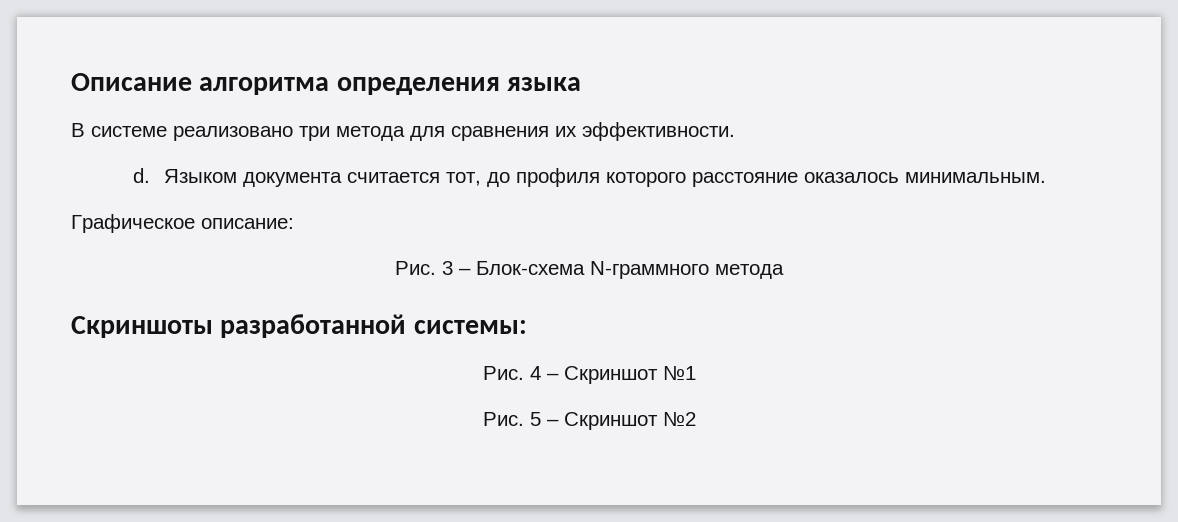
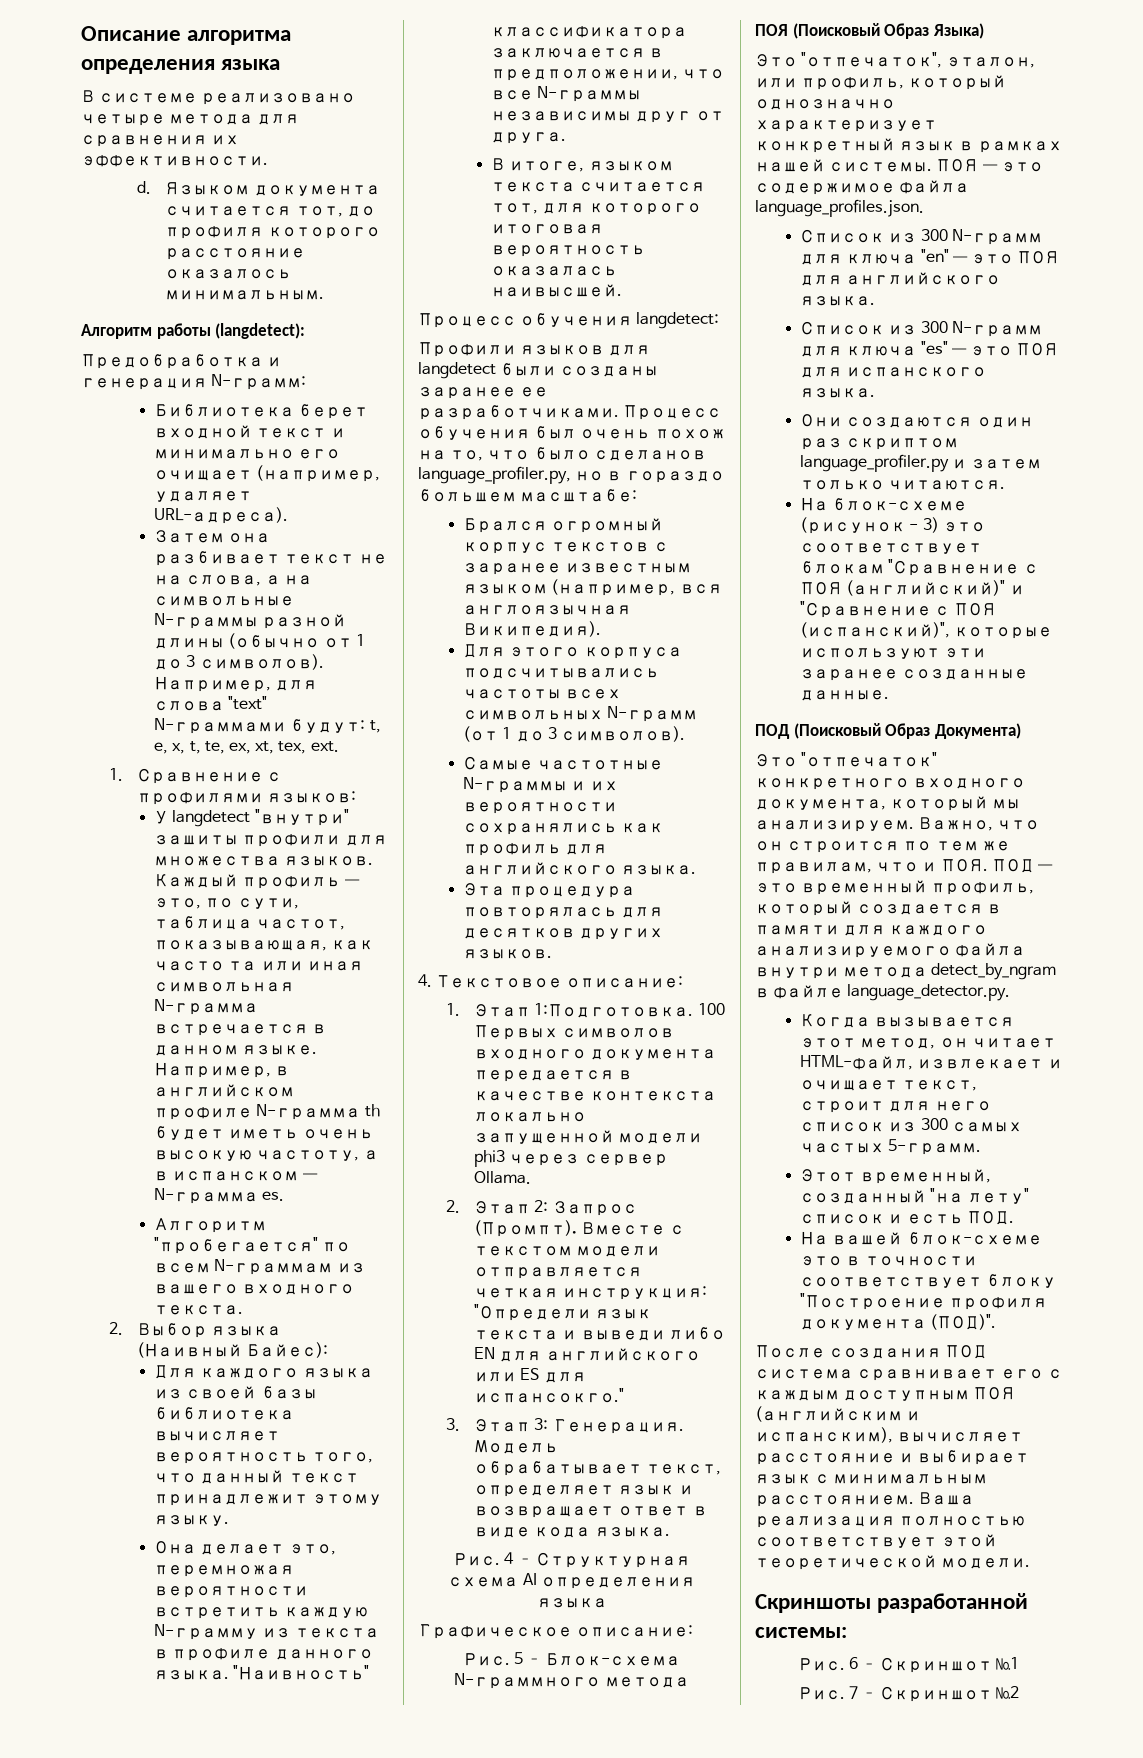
[299,126,330,141] три -> [81,114,165,126] четыре
(1046, 177) none -> [81,323,306,339] [81,354,282,369] [81,374,307,390] [154,404,369,419] [154,425,345,439] [154,449,341,459] [154,465,381,482] [154,491,253,502] [154,507,289,524] [154,530,271,543] [154,551,387,566] [154,575,312,586] [154,596,295,606] [154,613,347,629] [154,633,365,649] [154,654,324,670] [154,676,318,692] [154,696,268,711] [154,718,381,734] [154,741,339,754] [109,768,282,784] [137,791,357,805] [154,809,349,827] [154,834,387,847] [154,856,374,866] [154,874,360,889] [154,898,299,909] [154,916,346,930] [154,940,374,951] [154,961,363,971] [154,982,295,992] [154,999,259,1015] [154,1024,327,1036] [154,1045,318,1056] [154,1062,290,1078] [154,1084,295,1097] [154,1104,380,1120] [154,1126,373,1140] [154,1150,378,1161] [154,1171,318,1181] [154,1188,285,1204] [154,1218,267,1233] [154,1237,351,1254] [154,1259,365,1275] [154,1284,355,1295] [154,1305,244,1315] [109,1322,282,1338] [137,1342,329,1358] [154,1365,373,1379] [154,1386,317,1399] [154,1407,295,1420] [154,1431,281,1441] [154,1452,374,1464] [154,1470,359,1484] [154,1494,383,1506] [154,1515,230,1526] [154,1541,336,1555] [154,1565,295,1577] [154,1586,309,1598] [154,1607,369,1619] [154,1624,379,1640] [154,1648,373,1661] [154,1665,370,1680] [491,26,688,39] [491,48,664,58] [491,69,725,81] [491,86,642,102] [491,111,724,123] [491,132,567,144] [491,158,673,172] [491,182,706,192] [491,203,701,215] [491,224,604,234] [491,245,646,257] [491,266,618,276] [491,284,623,297] [418,312,720,329] [418,342,651,357] [418,362,659,379] [418,387,549,399] [418,405,722,420] [418,426,725,440] [418,447,706,461] [418,466,724,484] [418,489,638,502] [463,518,664,533] [463,542,668,554] [463,563,692,575] [463,579,722,596] [463,605,632,615] [463,621,602,637] [463,644,682,659] [463,668,660,679] [463,689,622,699] [463,706,698,722] [463,726,685,742] [463,756,664,770] [463,777,618,793] [463,802,618,814] [463,823,664,835] [463,843,608,856] [463,862,697,875] [463,883,636,898] [463,907,664,919] [463,928,664,940] [463,949,553,959] [418,974,684,988] [446,1003,725,1018] [474,1025,675,1040] [474,1049,717,1060] [474,1070,633,1082] [474,1091,717,1101] [474,1112,587,1122] [474,1130,703,1144] [474,1150,668,1167] [474,1171,532,1184] [446,1200,637,1216] [474,1220,684,1237] [474,1246,661,1257] [474,1267,643,1279] [474,1286,708,1300] [474,1304,652,1321] [474,1327,725,1341] [474,1347,700,1362] [474,1368,586,1383] [474,1388,625,1403] [446,1418,684,1434] [474,1440,559,1454] [474,1461,722,1476] [474,1485,693,1497] [474,1506,707,1518] [474,1527,670,1538] [453,1552,690,1568] [448,1573,695,1589] [536,1598,607,1608] // Алгоритм работы (langdetect): // Предобработка и генерация N-грамм: // Библиотека берет входной текст и минимально его очищает (например, удаляет URL-адреса). // Затем она разбивает текст не на слова, а на символьные N-граммы разной длины (обычно от 1 до 3 символов). Например, для слова "text" N-граммами будут: t, e, x, t, te, ex, xt, tex, ext. // 1. Сравнение с профилями языков: // У langdetect "внутри" зашиты профили для множества языков. Каждый профиль — это, по сути, таблица частот, показывающая, как часто та или иная символьная N-грамма встречается в данном языке. Например, в английском профиле N-грамма th будет иметь очень высокую частоту, а в испанском — N-грамма es. // Алгоритм "пробегается" по всем N-граммам из вашего входного текста. // 2. Выбор языка (Наивный Байес): // Для каждого языка из своей базы библиотека вычисляет вероятность того, что данный текст принадлежит этому языку. // Она делает это, перемножая вероятности встретить каждую N-грамму из текста в профиле данного языка. "Наивность" классификатора заключается в предположении, что все N-граммы независимы друг от друга. // В итоге, языком текста считается тот, для которого итоговая вероятность оказалась наивысшей. // Процесс обучения langdetect: // Профили языков для langdetect были созданы заранее ее разработчиками. Процесс обучения был очень похож на то, что было сделанов language_profiler.py, но в гораздо большем масштабе: // Брался огромный корпус текстов с заранее известным языком (например, вся англоязычная Википедия). // Для этого корпуса подсчитывались частоты всех символьных N-грамм (от 1 до 3 символов). // Самые частотные N-граммы и их вероятности сохранялись как профиль для английского языка. // Эта процедура повторялась для десятков других языков. // 4. Текстовое описание: // 1. Этап 1:Подготовка. 100 Первых символов входного документа передается в качестве контекста локально запущенной модели phi3 через сервер Ollama. // 2. Этап 2: Запрос (Промпт). Вместе с текстом модели отправляется четкая инструкция: "Определи язык текста и выведи либо EN для английского или ES для испансокго." // 3. Этап 3: Генерация. Модель обрабатывает текст, определяет язык и возвращает ответ в виде кода языка. // Рис. 4 – Структурная схема AI определения языка
[442,261,453,275] 3 -> [513,1652,523,1664] 5
(784, 271) none -> [755,23,984,39] [755,52,1036,68] [755,75,1007,90] [755,99,895,110] [755,120,937,132] [755,138,1062,153] [755,159,1043,172] [755,180,970,195] [755,199,924,217] [800,229,1042,245] [800,249,1060,265] [800,272,1001,286] [800,296,876,306] [800,321,1042,337] [800,341,1059,357] [800,367,987,378] [800,388,876,398] [800,414,1033,428] [800,438,959,450] [800,454,1041,472] [800,480,1006,490] [800,497,968,511] [800,517,985,534] [800,543,983,554] [800,559,1038,576] [800,580,1024,596] [800,601,996,618] [800,622,1053,639] [800,648,987,659] [800,669,1029,681] [800,690,890,701] [755,723,1021,739] [755,752,938,767] [755,778,1026,790] [755,796,1021,811] [755,817,1040,832] [755,841,1010,853] [755,859,1053,874] [755,880,1035,895] [755,901,1002,916] [755,925,988,936] [755,943,1026,958] [755,963,1057,980] [755,984,1011,1001] [800,1014,1015,1028] [800,1038,1056,1049] [800,1055,1062,1070] [800,1080,978,1091] [800,1101,991,1113] [800,1118,1022,1132] [800,1139,982,1155] [800,1169,992,1184] [800,1188,1029,1204] [800,1211,1014,1225] [800,1231,1042,1245] [800,1256,977,1266] [800,1274,1057,1288] [800,1293,1048,1310] [800,1314,997,1330] [755,1345,988,1359] [755,1369,1062,1381] [755,1387,1016,1401] [755,1406,921,1422] [755,1427,1024,1443] [755,1450,1030,1465] [755,1474,988,1484] [755,1492,975,1507] [755,1516,1026,1528] [755,1534,998,1548] [755,1555,1031,1570] // ПОЯ (Поисковый Образ Языка) // Это "отпечаток", эталон, или профиль, который однозначно характеризует конкретный язык в рамках нашей системы. ПОЯ — это содержимое файла language_profiles.json. // Список из 300 N-грамм для ключа "en" — это ПОЯ для английского языка. // Список из 300 N-грамм для ключа "es" — это ПОЯ для испанского языка. // Они создаются один раз скриптом language_profiler.py и затем только читаются. // На блок-схеме (рисунок - 3) это соответствует блокам "Сравнение с ПОЯ (английский)" и "Сравнение с ПОЯ (испанский)", которые используют эти заранее созданные данные. // ПОД (Поисковый Образ Документа) // Это "отпечаток" конкретного входного документа, который мы анализируем. Важно, что он строится по тем же правилам, что и ПОЯ. ПОД — это временный профиль, который создается в памяти для каждого анализируемого файла внутри метода detect_by_ngram в файле language_detector.py. // Когда вызывается этот метод, он читает HTML-файл, извлекает и очищает текст, строит для него список из 300 самых частых 5-грамм. // Этот временный, созданный "на лету" список и есть ПОД. // На вашей блок-схеме это в точности соответствует блоку "Построение профиля документа (ПОД)". // После создания ПОД система сравнивает его с каждым доступным ПОЯ (английским и испанским), вычисляет расстояние и выбирает язык с минимальным расстоянием. Ваша реализация полностью соответствует этой теоретической модели.
[529,366,541,380] 4 -> [848,1657,858,1669] 6
[529,412,541,426] 5 -> [848,1686,858,1699] 7

